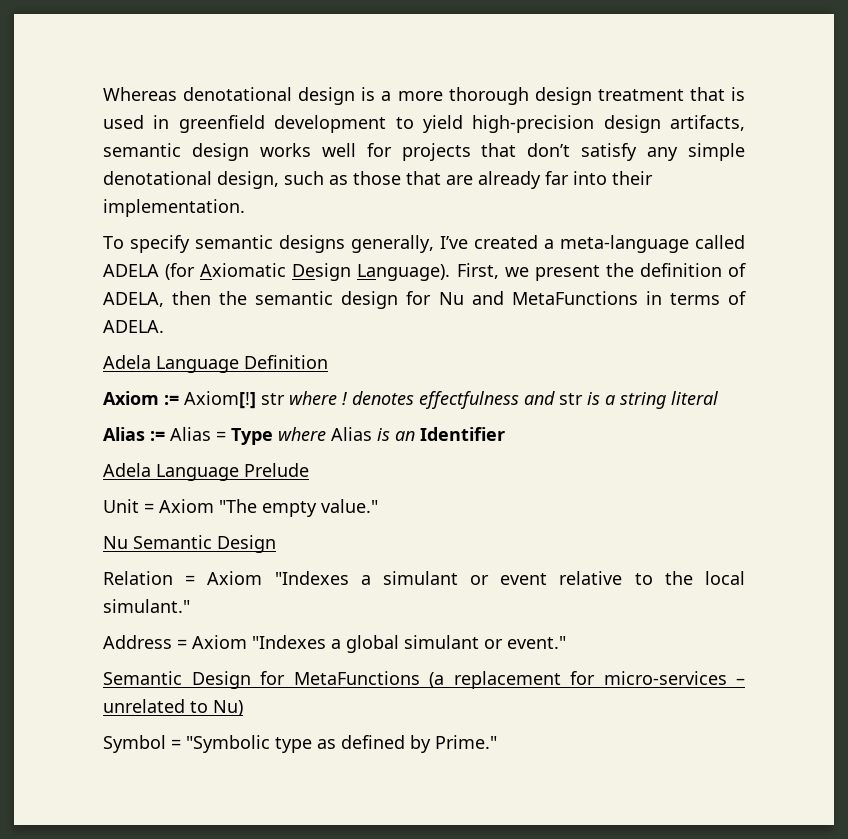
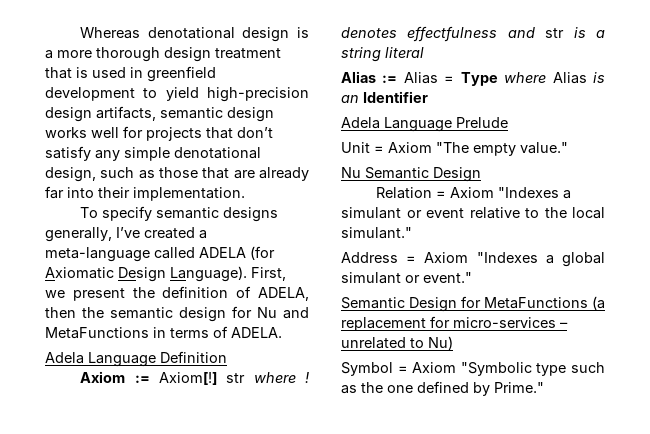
(181, 744) none -> [412,362,457,373] Axiom
[317,739,336,749] as -> [571,362,605,373] [341,382,413,394] such as the one

